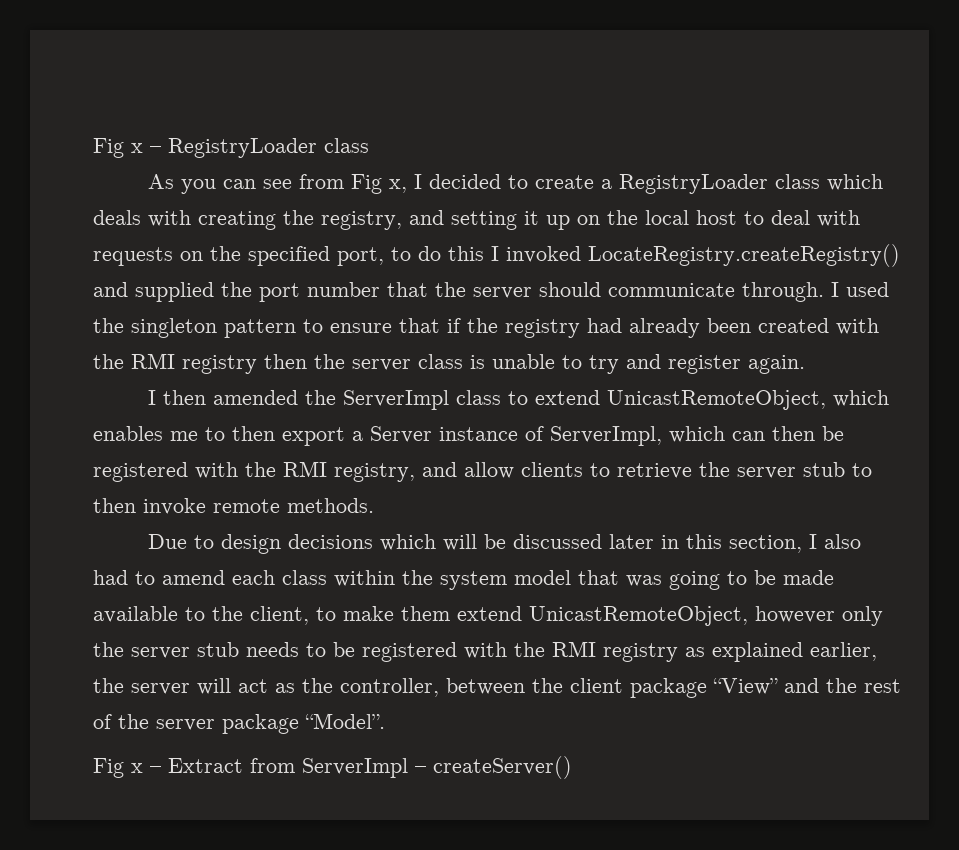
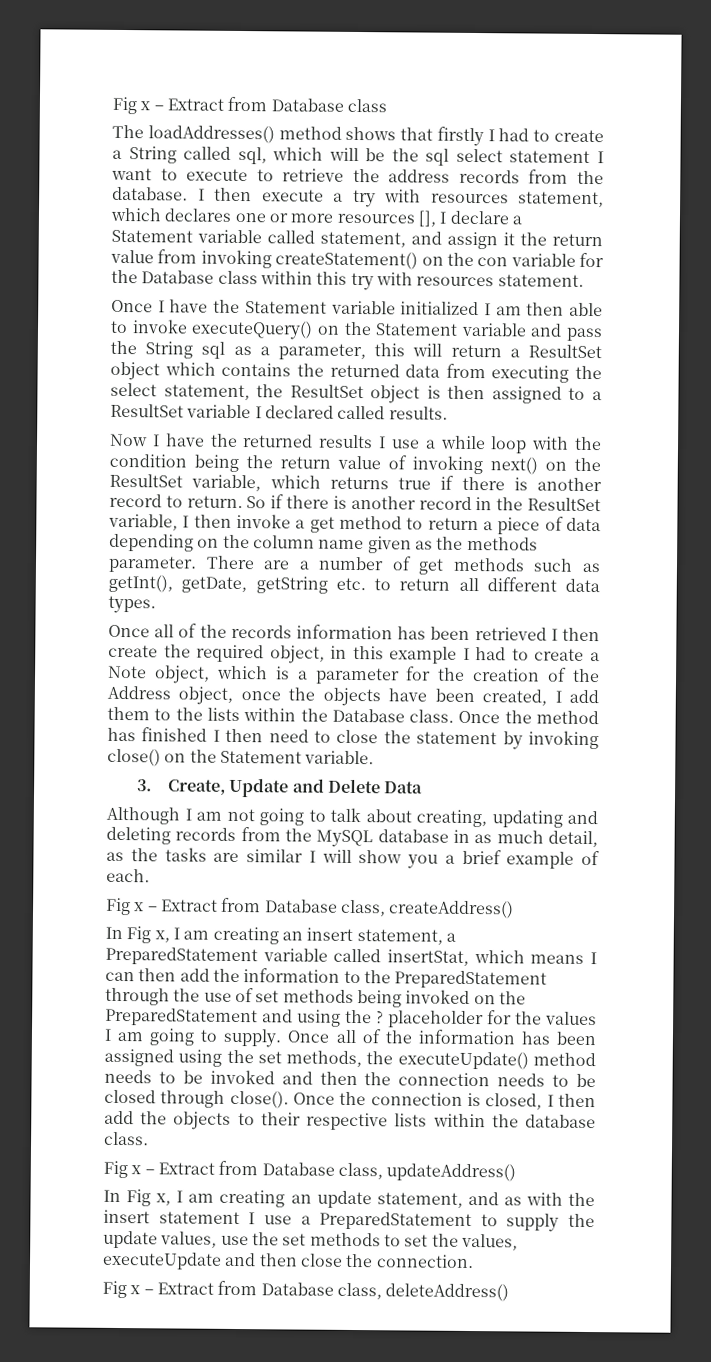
[93,138,369,158] [147,174,883,194] [93,210,860,230] [93,244,900,267] [93,282,889,302] [93,318,879,338] [93,353,805,374] [147,390,889,410] [93,426,844,446] [93,461,872,482] [93,498,374,515] [147,534,861,554] [93,570,834,590] [93,606,883,626] [93,641,877,662] [93,678,901,698] [93,713,385,734] [93,756,572,779] Fig x – RegistryLoader class // As you can see from Fig x, I decided to create a RegistryLoader class which deals with creating the registry, and setting it up on the local host to deal with requests on the specified port, to do this I invoked LocateRegistry.createRegistry() and supplied the port number that the server should communicate through. I used the singleton pattern to ensure that if the registry had already been created with the RMI registry then the server class is unable to try and register again. // I then amended the ServerImpl class to extend UnicastRemoteObject, which enables me to then export a Server instance of ServerImpl, which can then be registered with the RMI registry, and allow clients to retrieve the server stub to then invoke remote methods. // Due to design decisions which will be discussed later in this section, I also had to amend each class within the system model that was going to be made available to the client, to make them extend UnicastRemoteObject, however only the server stub needs to be registered with the RMI registry as explained earlier, the server will act as the controller, between the client package “View” and the rest of the server package “Model”. // Fig x – Extract from ServerImpl – createServer() -> [112,96,387,115] [112,124,604,147] [112,146,605,166] [111,167,604,185] [112,186,604,208] [110,207,522,227] [111,229,603,250] [110,249,604,270] [111,269,584,291] [111,299,603,317] [110,319,603,342] [110,340,602,361] [110,361,602,383] [110,382,602,404] [110,403,448,420] [110,433,602,454] [109,453,601,475] [109,473,602,492] [109,493,601,512] [108,513,601,535] [109,533,538,554] [108,555,601,575] [108,574,600,594] [108,595,156,614] [108,623,600,642] [108,644,601,664] [108,665,600,685] [107,685,600,707] [107,706,600,725] [107,727,599,750] [107,748,375,767] [137,777,424,798] [106,806,598,828] [106,826,598,848] [106,847,600,869] [106,868,150,883] [105,897,515,919] [105,926,456,945] [105,946,598,966] [105,968,548,989] [105,987,526,1008] [105,1007,597,1029] [104,1028,598,1048] [104,1048,596,1070] [104,1069,596,1088] [104,1089,596,1110] [104,1110,596,1131] [104,1131,149,1146] [103,1160,517,1182] [103,1189,595,1209] [103,1209,595,1232] [103,1230,518,1251] [102,1251,474,1270] [102,1280,510,1302] Fig x – Extract from Database class // The loadAddresses() method shows that firstly I had to create a String called sql, which will be the sql select statement I want to execute to retrieve the address records from the database. I then execute a try with resources statement, which declares one or more resources [], I declare a Statement variable called statement, and assign it the return value from invoking createStatement() on the con variable for the Database class within this try with resources statement. // Once I have the Statement variable initialized I am then able to invoke executeQuery() on the Statement variable and pass the String sql as a parameter, this will return a ResultSet object which contains the returned data from executing the select statement, the ResultSet object is then assigned to a ResultSet variable I declared called results. // Now I have the returned results I use a while loop with the condition being the return value of invoking next() on the ResultSet variable, which returns true if there is another record to return. So if there is another record in the ResultSet variable, I then invoke a get method to return a piece of data depending on the column name given as the methods parameter. There are a number of get methods such as getInt(), getDate, getString etc. to return all different data types. // Once all of the records information has been retrieved I then create the required object, in this example I had to create a Note object, which is a parameter for the creation of the Address object, once the objects have been created, I add them to the lists within the Database class. Once the method has finished I then need to close the statement by invoking close() on the Statement variable. // 3. Create, Update and Delete Data // Although I am not going to talk about creating, updating and deleting records from the MySQL database in as much detail, as the tasks are similar I will show you a brief example of each. // Fig x – Extract from Database class, createAddress() // In Fig x, I am creating an insert statement, a PreparedStatement variable called insertStat, which means I can then add the information to the PreparedStatement through the use of set methods being invoked on the PreparedStatement and using the ? placeholder for the values I am going to supply. Once all of the information has been assigned using the set methods, the executeUpdate() method needs to be invoked and then the connection needs to be closed through close(). Once the connection is closed, I then add the objects to their respective lists within the database class. // Fig x – Extract from Database class, updateAddress() // In Fig x, I am creating an update statement, and as with the insert statement I use a PreparedStatement to supply the update values, use the set methods to set the values, executeUpdate and then close the connection. // Fig x – Extract from Database class, deleteAddress()

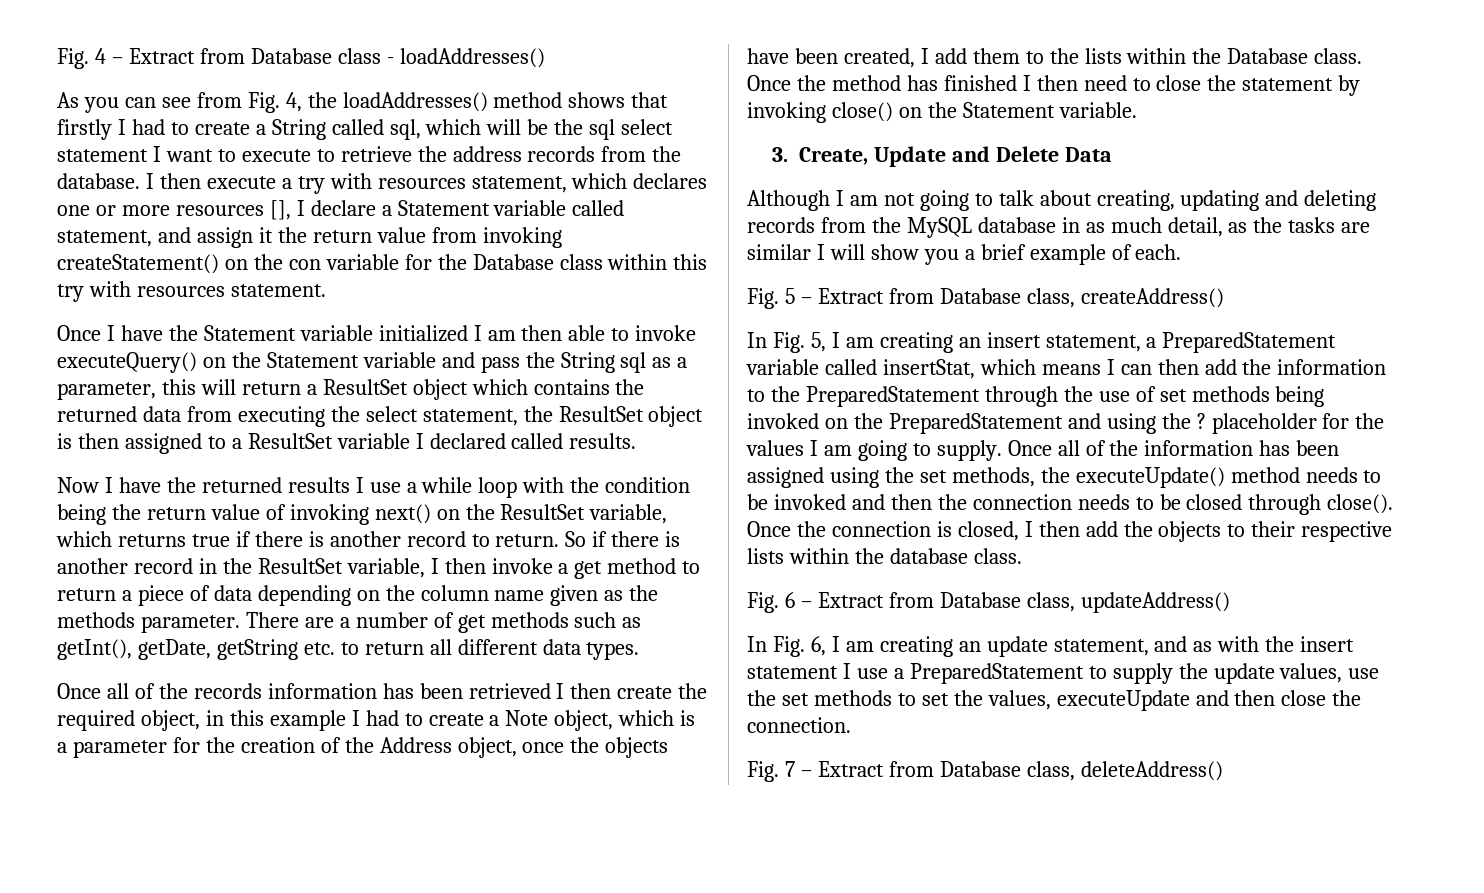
[112,96,151,115] Fig x -> [57,48,106,69] Fig. 4
[112,124,144,139] // The -> [386,48,545,68] [57,92,337,113] - loadAddresses() // As you can see from Fig. 4, the
[105,897,145,916] Fig x -> [747,288,795,309] Fig. 5
[126,926,170,944] Fig x, -> [772,332,826,353] Fig. 5,
[103,1160,142,1179] Fig x -> [747,592,795,613] Fig. 6
[126,1189,172,1207] Fig x, -> [772,636,826,657] Fig. 6,
[102,1280,141,1299] Fig x -> [747,761,795,782] Fig. 7

